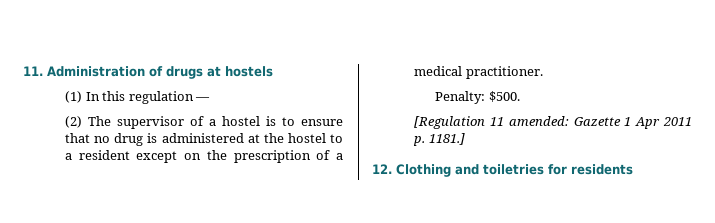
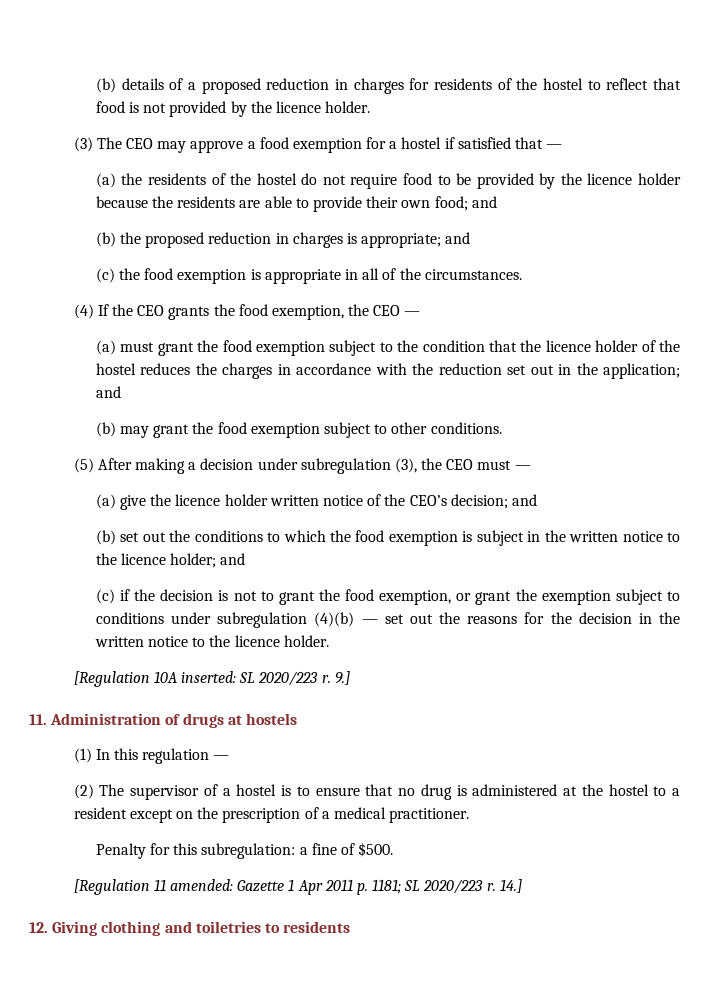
(23, 71) none -> [95,78,682,94] [95,101,371,117] [73,137,563,153] [95,173,682,189] [95,196,497,212] [95,232,471,248] [95,268,522,284] [73,304,421,320] [95,340,680,356] [95,363,680,379] [95,386,121,398] [95,422,502,438] [73,458,531,474] [95,494,537,510] [95,530,680,546] [95,553,246,568] [95,589,680,605] [95,612,680,628] [94,635,329,647] [73,671,350,687] (b) details of a proposed reduction in charges for residents of the hostel to reflect that food is not provided by the licence holder. // (3) The CEO may approve a food exemption for a hostel if satisfied that — // (a) the residents of the hostel do not require food to be provided by the licence holder because the residents are able to provide their own food; and // (b) the proposed reduction in charges is appropriate; and // (c) the food exemption is appropriate in all of the circumstances. // (4) If the CEO grants the food exemption, the CEO — // (a) must grant the food exemption subject to the condition that the licence holder of the hostel reduces the charges in accordance with the reduction set out in the application; and // (b) may grant the food exemption subject to other conditions. // (5) After making a decision under subregulation (3), the CEO must — // (a) give the licence holder written notice of the CEO’s decision; and // (b) set out the conditions to which the food exemption is subject in the written notice to the licence holder; and // (c) if the decision is not to grant the food exemption, or grant the exemption subject to conditions under subregulation (4)(b) — set out the reasons for the decision in the written notice to the licence holder. // [Regulation 10A inserted: SL 2020/223 r. 9.] //
[435,91,486,104] Penalty: -> [95,843,355,859] Penalty for this subregulation: a fine of
[428,133,465,145] 1181.] -> [372,879,522,894] 1181; SL 2020/223 r. 14.]
[396,164,451,177] Clothing -> [52,921,161,936] Giving clothing
[548,164,567,175] for -> [264,923,280,933] to

